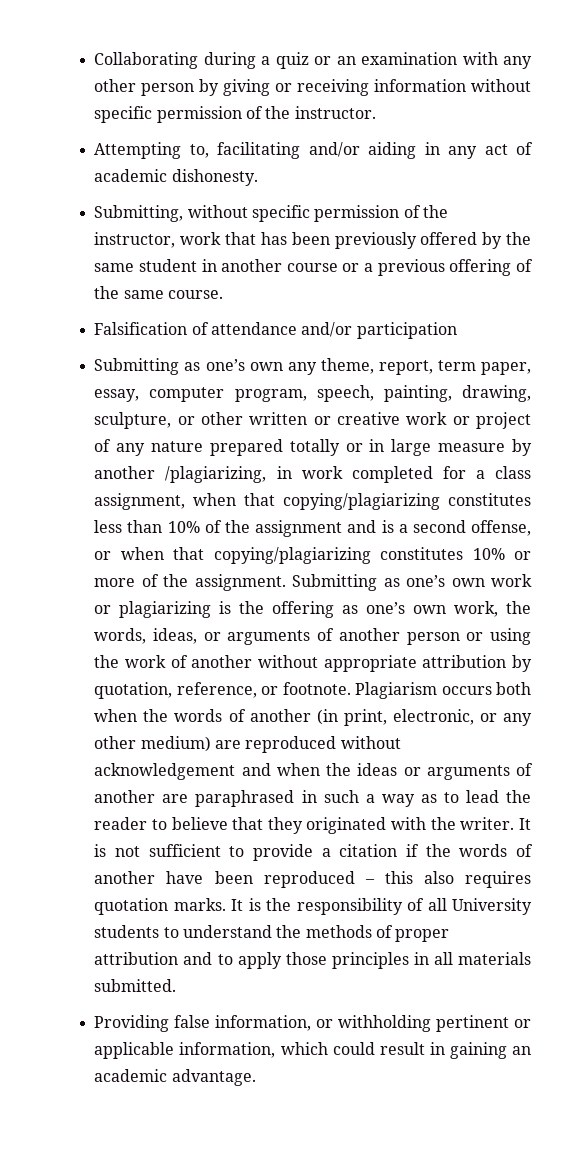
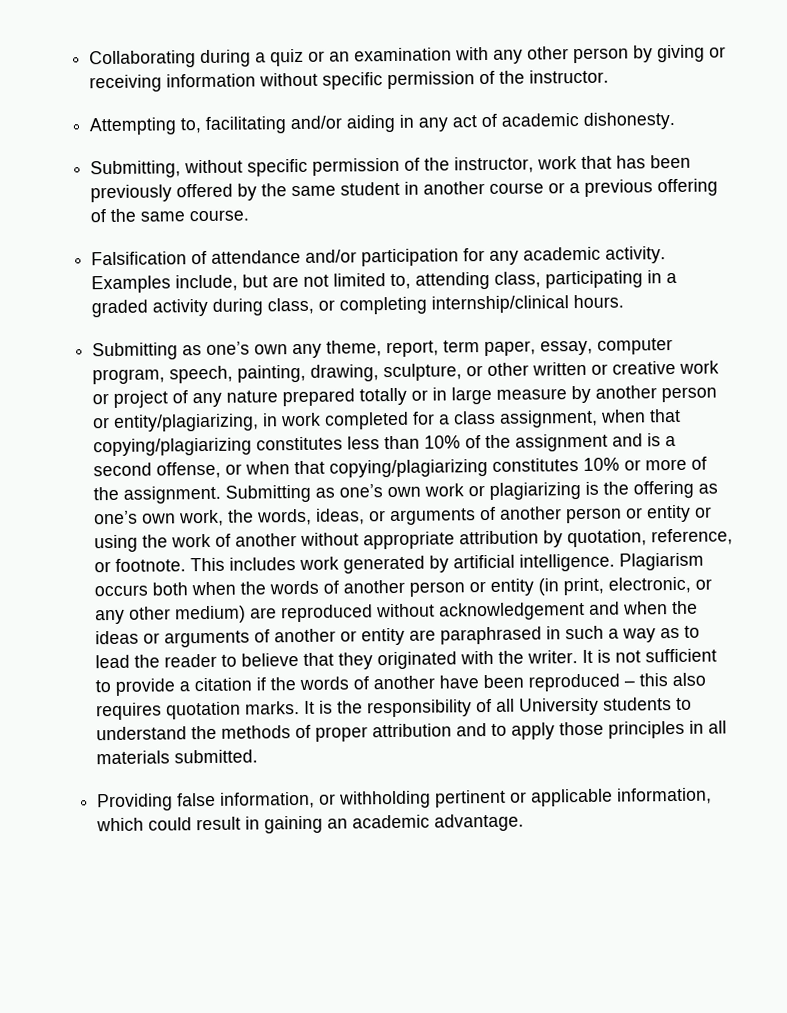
(457, 330) none -> [463,246,667,265] [91,270,678,294] [91,294,625,318] for any academic activity. Examples include, but are not limited to, attending class, participating in a graded activity during class, or completing internship/clinical hours.
[165,466,267,483] /plagiarizing, -> [661,386,718,403] [93,413,260,432] person or entity/plagiarizing,
(484, 636) none -> [647,504,713,523] entity or
(351, 688) none -> [190,553,616,574] This includes work generated by artificial intelligence.
(311, 715) none -> [409,578,535,597] person or entity
(156, 796) none -> [340,627,406,646] or entity

